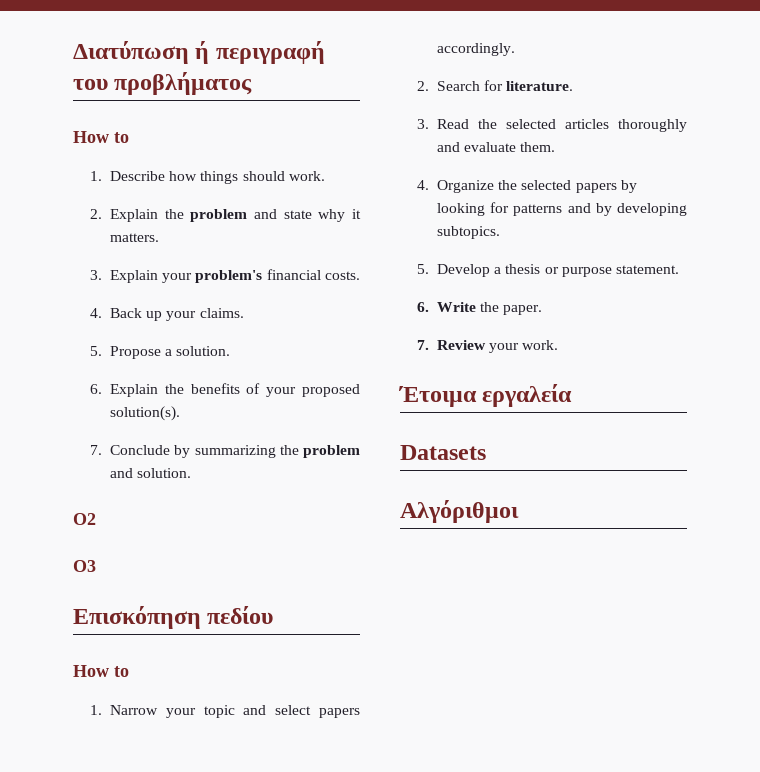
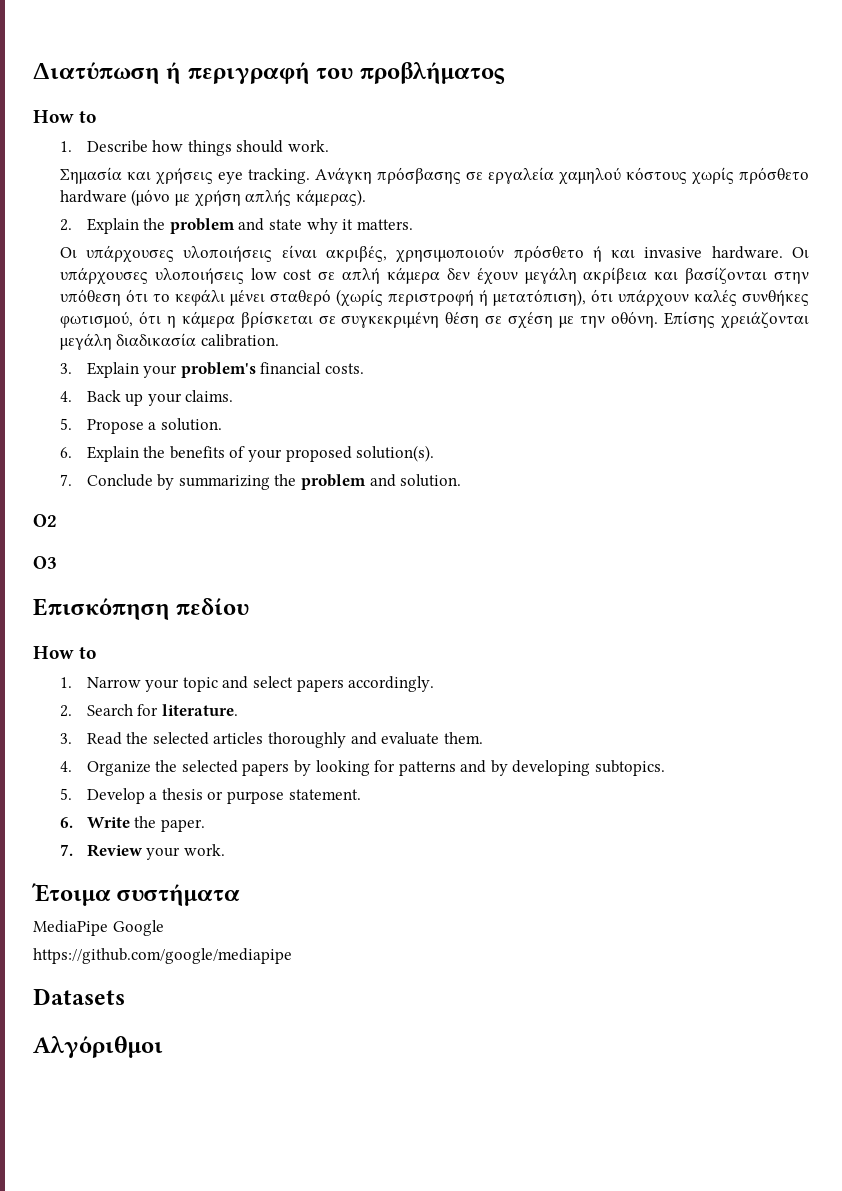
(325, 176) none -> [59,167,809,185] [59,189,366,207] // Σημασία και χρήσεις eye tracking. Ανάγκη πρόσβασης σε εργαλεία χαμηλού κόστους χωρίς πρόσθετο hardware (μόνο με χρήση απλής κάμερας).
(159, 237) none -> [59,245,810,263] [59,267,809,285] [59,289,809,307] [59,311,810,329] [59,333,279,350] // Οι υπάρχουσες υλοποιήσεις είναι ακριβές, χρησιμοποιούν πρόσθετο ή και invasive hardware. Οι υπάρχουσες υλοποιήσεις low cost σε απλή κάμερα δεν έχουν μεγάλη ακρίβεια και βασίζονται στην υπόθεση ότι το κεφάλι μένει σταθερό (χωρίς περιστροφή ή μετατόπιση), ότι υπάρχουν καλές συνθήκες φωτισμού, ότι η κάμερα βρίσκεται σε συγκεκριμένη θέση σε σχέση με την οθόνη. Επίσης χρειάζονται μεγάλη διαδικασία calibration.
[482,384,573,407] εργαλεία -> [117,884,241,906] [33,920,164,936] [33,948,292,964] συστήματα // MediaPipe Google // https://github.com/google/mediapipe

